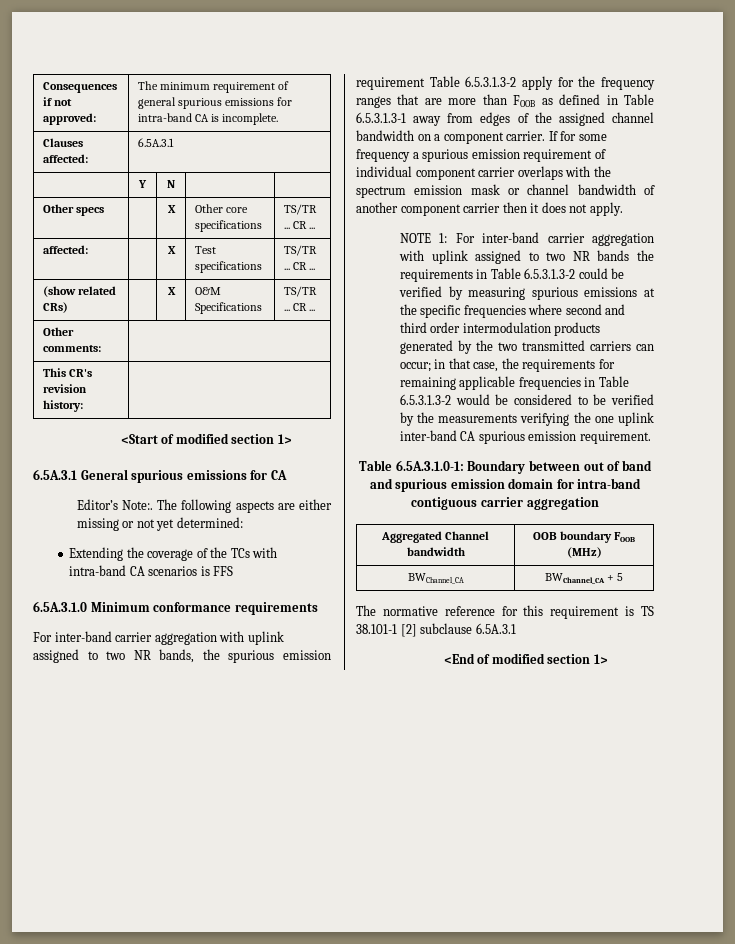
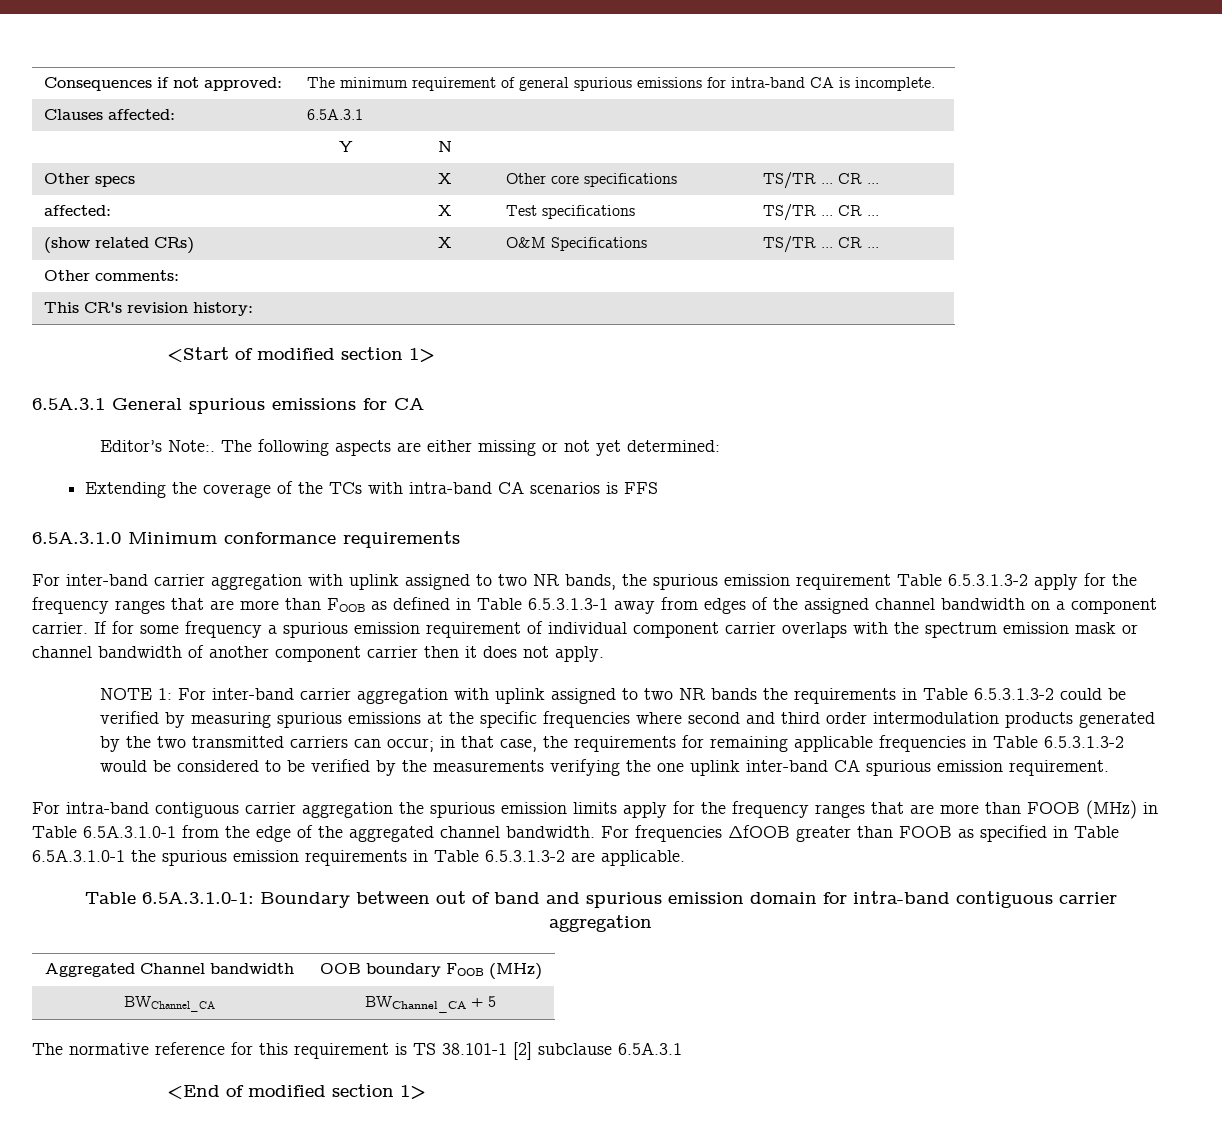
(651, 437) none -> [32,800,1158,819] [32,825,1119,842] [32,849,685,866] // For intra-band contiguous carrier aggregation the spurious emission limits apply for the frequency ranges that are more than FOOB (MHz) in Table 6.5A.3.1.0-1 from the edge of the aggregated channel bandwidth. For frequencies ΔfOOB greater than FOOB as specified in Table 6.5A.3.1.0-1 the spurious emission requirements in Table 6.5.3.1.3-2 are applicable.

